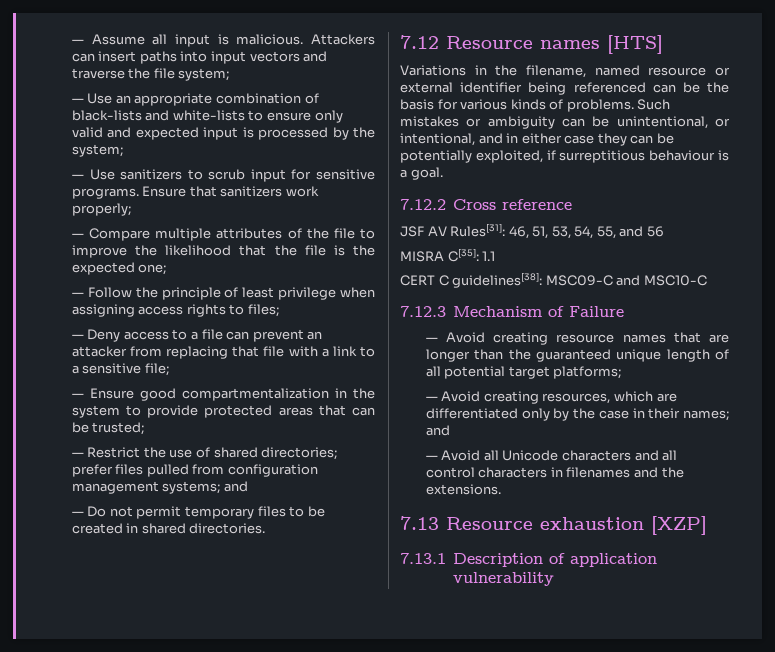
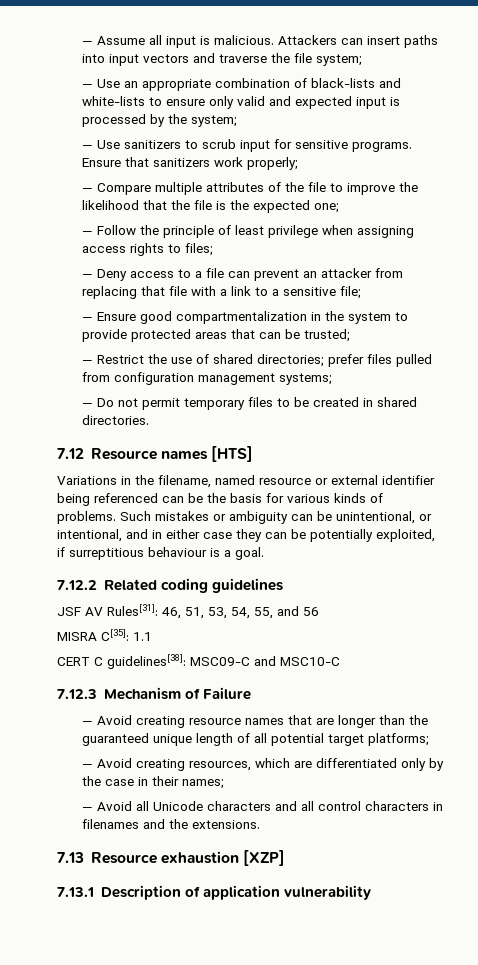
[223,481,248,492] and -> (332, 379) none
[452,199,572,210] Cross reference -> [103,578,283,593] Related coding guidelines
[425,425,450,436] and -> (224, 784) none

